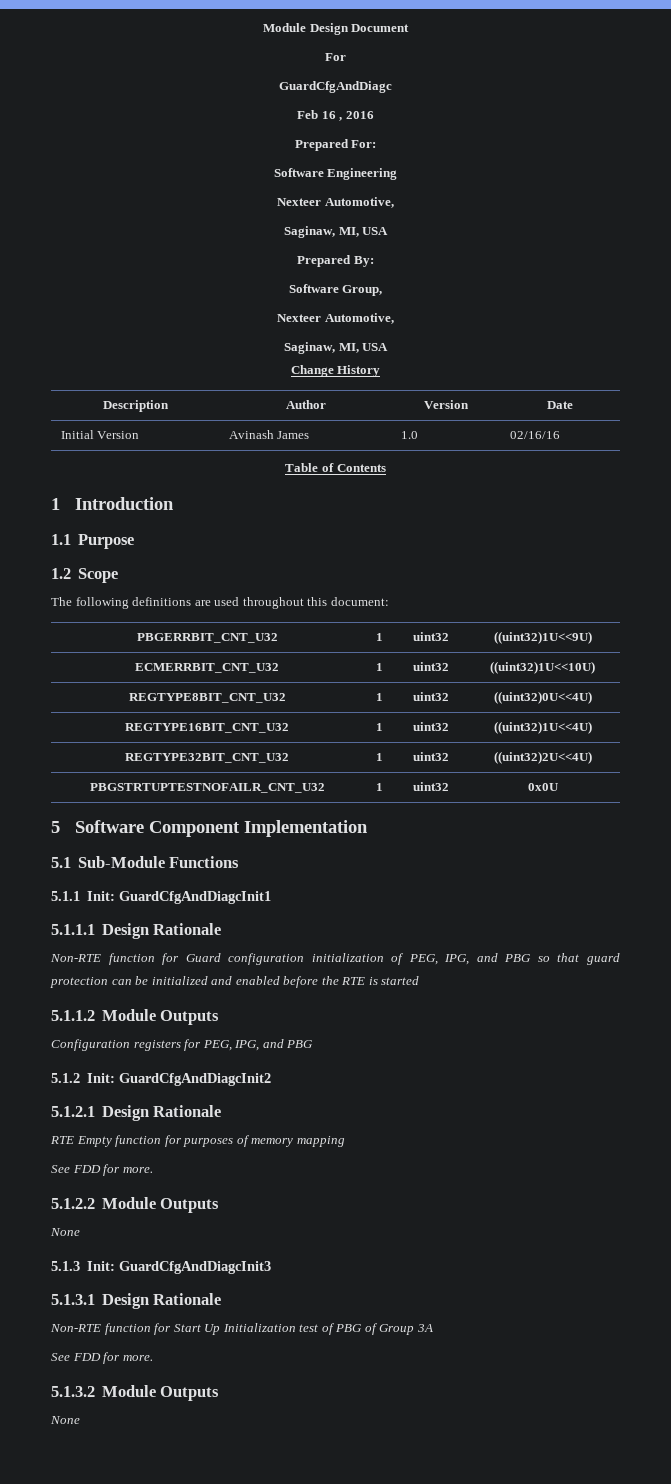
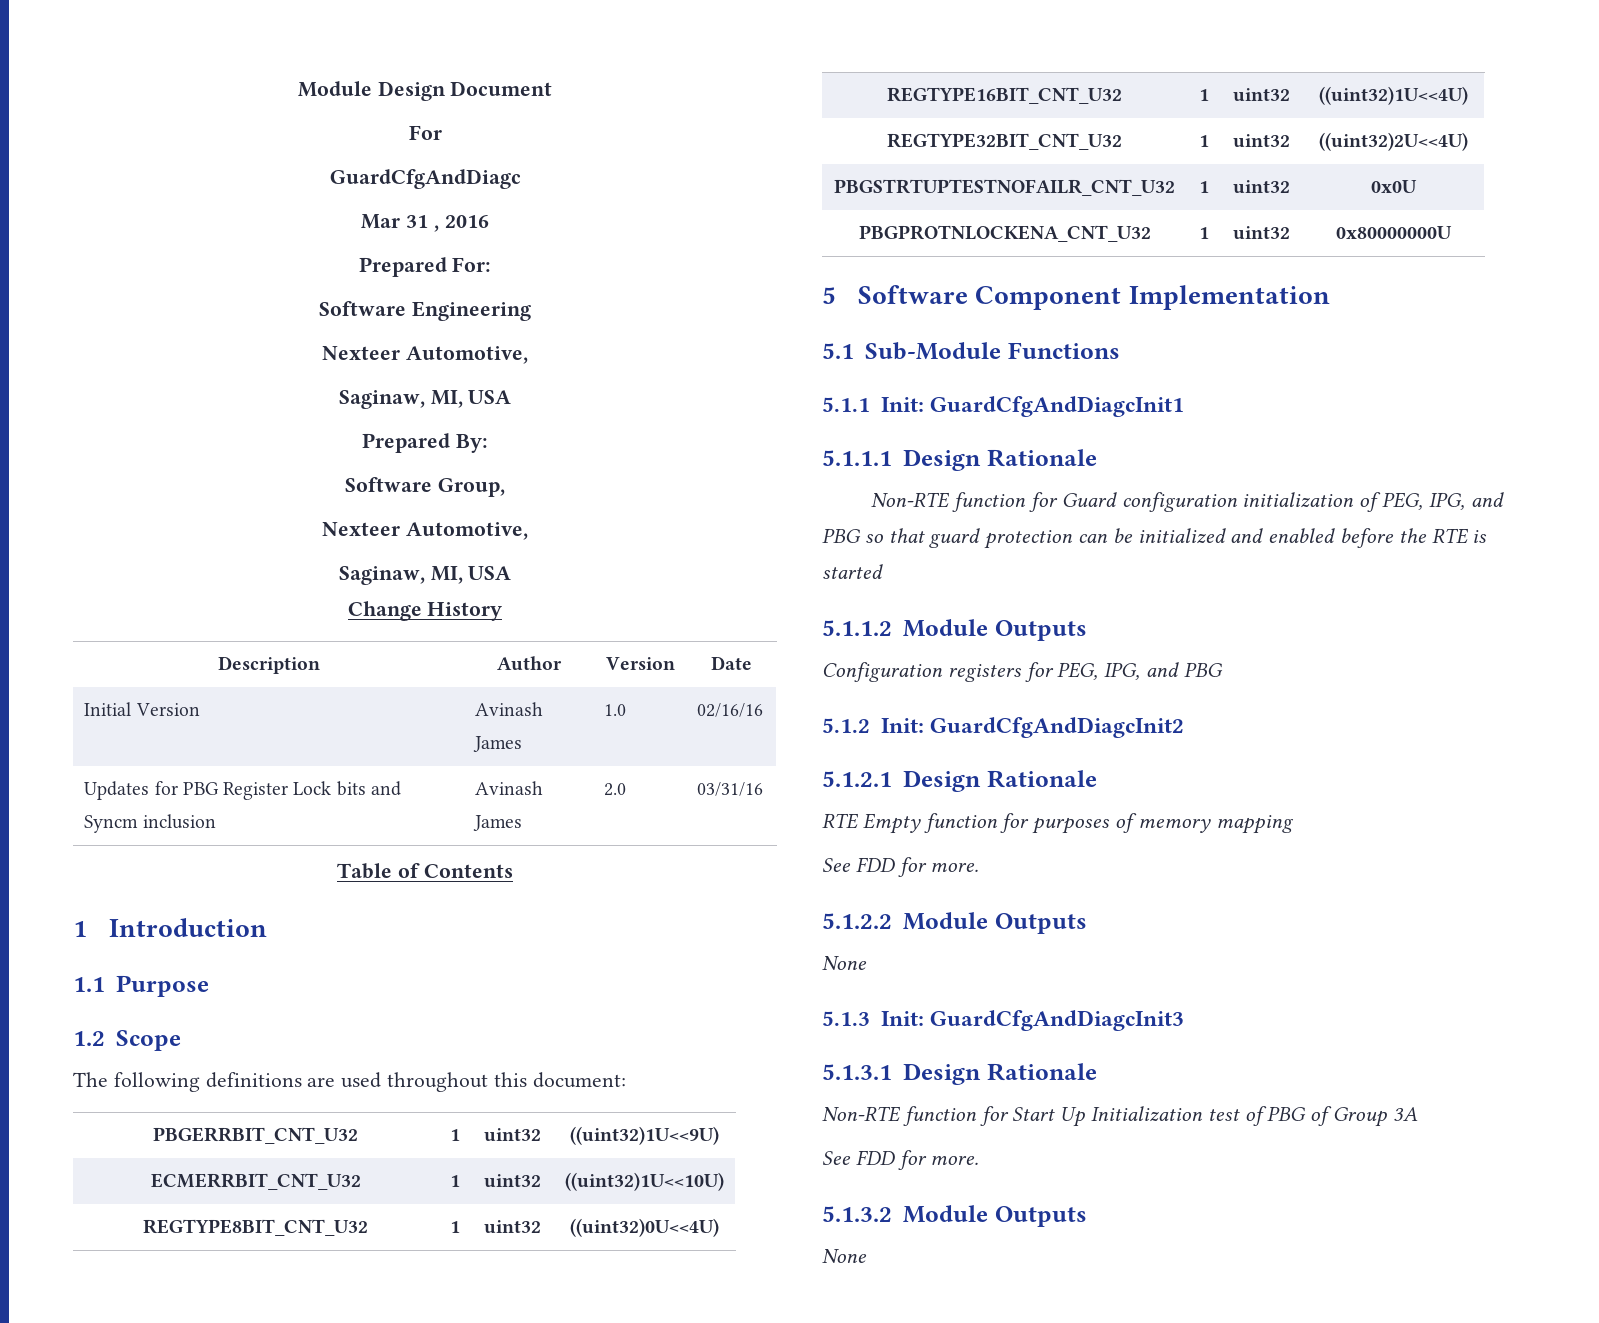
[297,110,336,119] Feb 16 -> [361,214,429,229] Mar 31
(560, 435) none -> [84,781,401,800] [84,814,216,833] [475,781,544,795] [473,815,523,831] [604,783,627,796] [697,782,764,796] // Updates for PBG Register Lock bits and Syncm inclusion | Avinash James | 2.0 | 03/31/16
(559, 787) none -> [858,225,1151,242] [1198,227,1209,239] [1232,226,1290,240] [1335,226,1452,239] // PBGPROTNLOCKENA_CNT_U32 | 1 | uint32 | 0x80000000U

